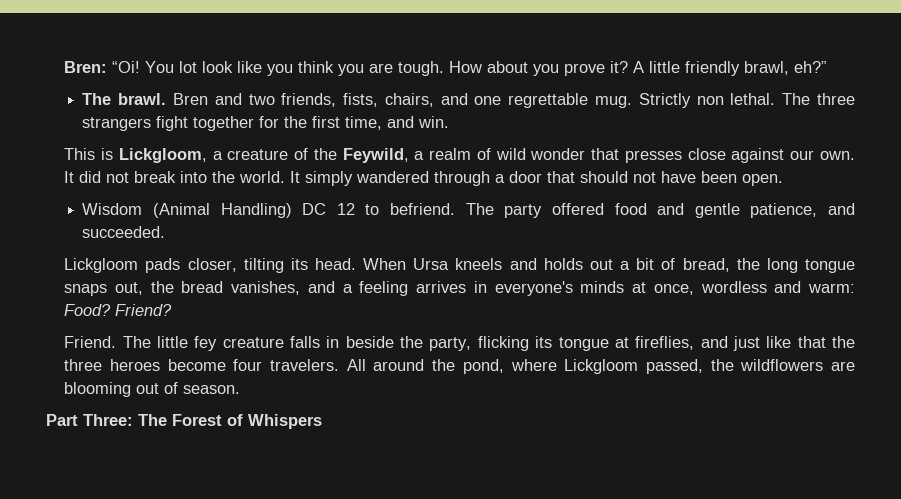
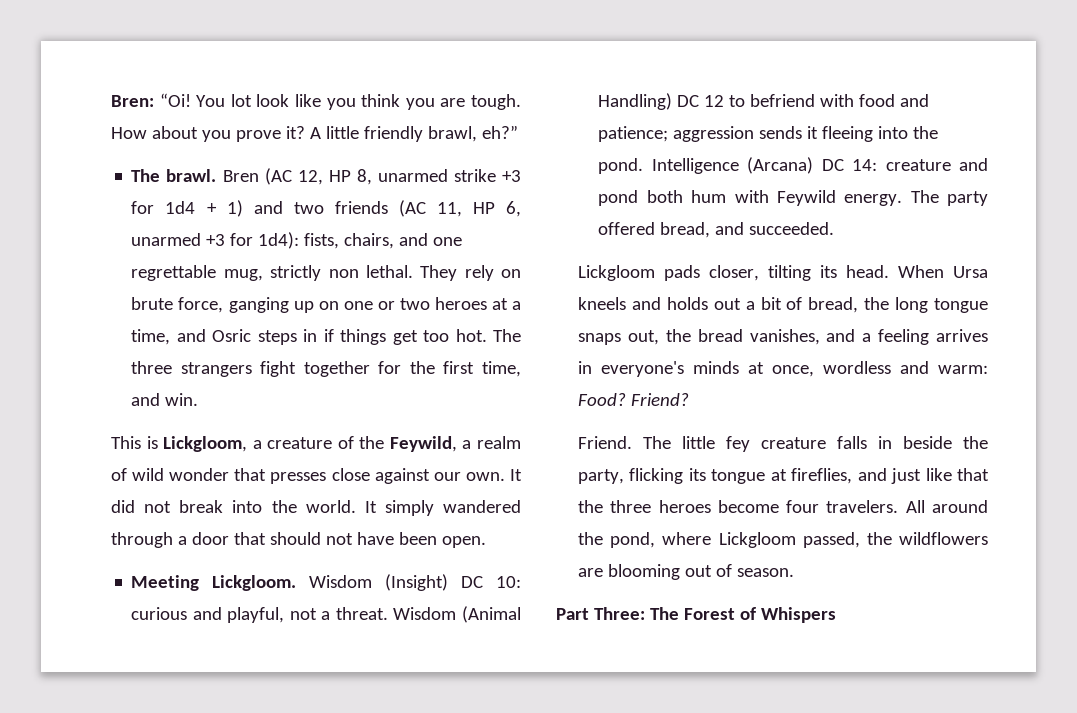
[214,93,337,107] and two friends, -> [264,168,521,185] [131,200,521,217] [131,232,300,249] (AC 12, HP 8, unarmed strike +3 for 1d4 + 1) and two friends (AC 11, HP 6, unarmed +3 for 1d4):
[595,93,776,108] mug. Strictly non lethal. -> [223,265,521,281] [131,297,521,313] [131,329,487,345] mug, strictly non lethal. They rely on brute force, ganging up on one or two heroes at a time, and Osric steps in if things get too hot.
(784, 180) none -> [131,574,521,591] [131,607,388,623] Meeting Lickgloom. Wisdom (Insight) DC 10: curious and playful, not a threat.
[390,203,818,218] befriend. The party offered food and gentle patience, -> [750,94,930,107] [598,126,939,142] [598,157,988,174] [598,190,988,206] [598,222,711,238] befriend with food and patience; aggression sends it fleeing into the pond. Intelligence (Arcana) DC 14: creature and pond both hum with Feywild energy. The party offered bread,

